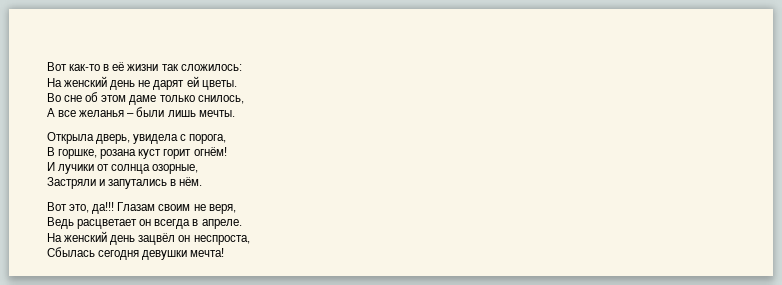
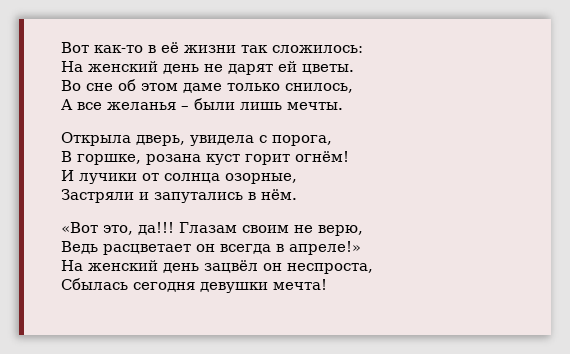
[47,202,67,211] Вот -> [61,222,98,233] «Вот
[208,204,236,214] веря, -> [318,225,363,236] верю,
[201,219,242,229] апреле. -> [289,241,361,255] апреле!»

